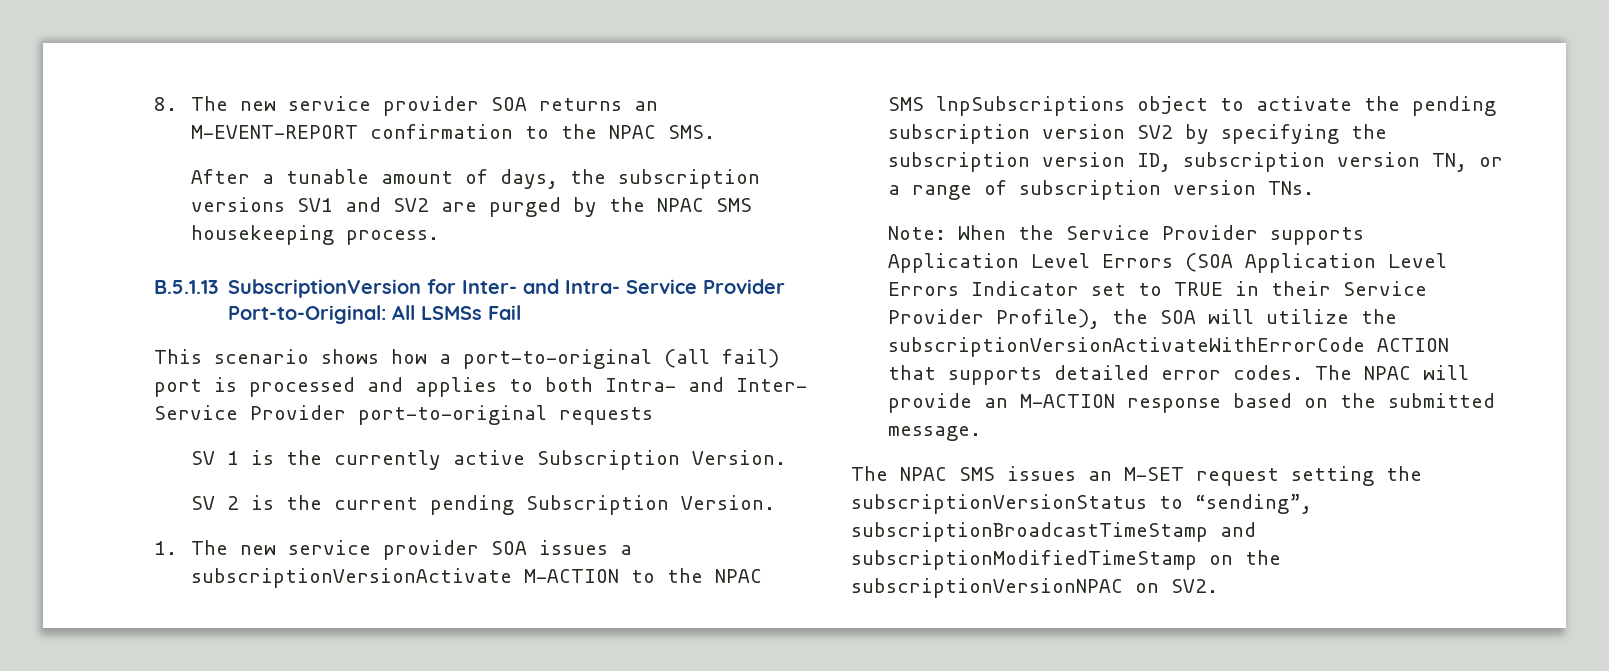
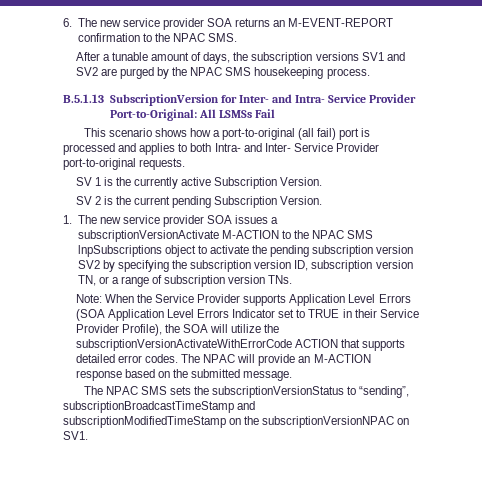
[154,97,177,111] 8. -> [63,18,72,27] 6.
[559,407,653,425] requests -> [139,158,186,170] requests.
[1007,466,1374,486] issues an M-SET request setting -> [169,386,191,395] sets
[1171,579,1218,593] SV2. -> [63,431,88,440] SV1.

